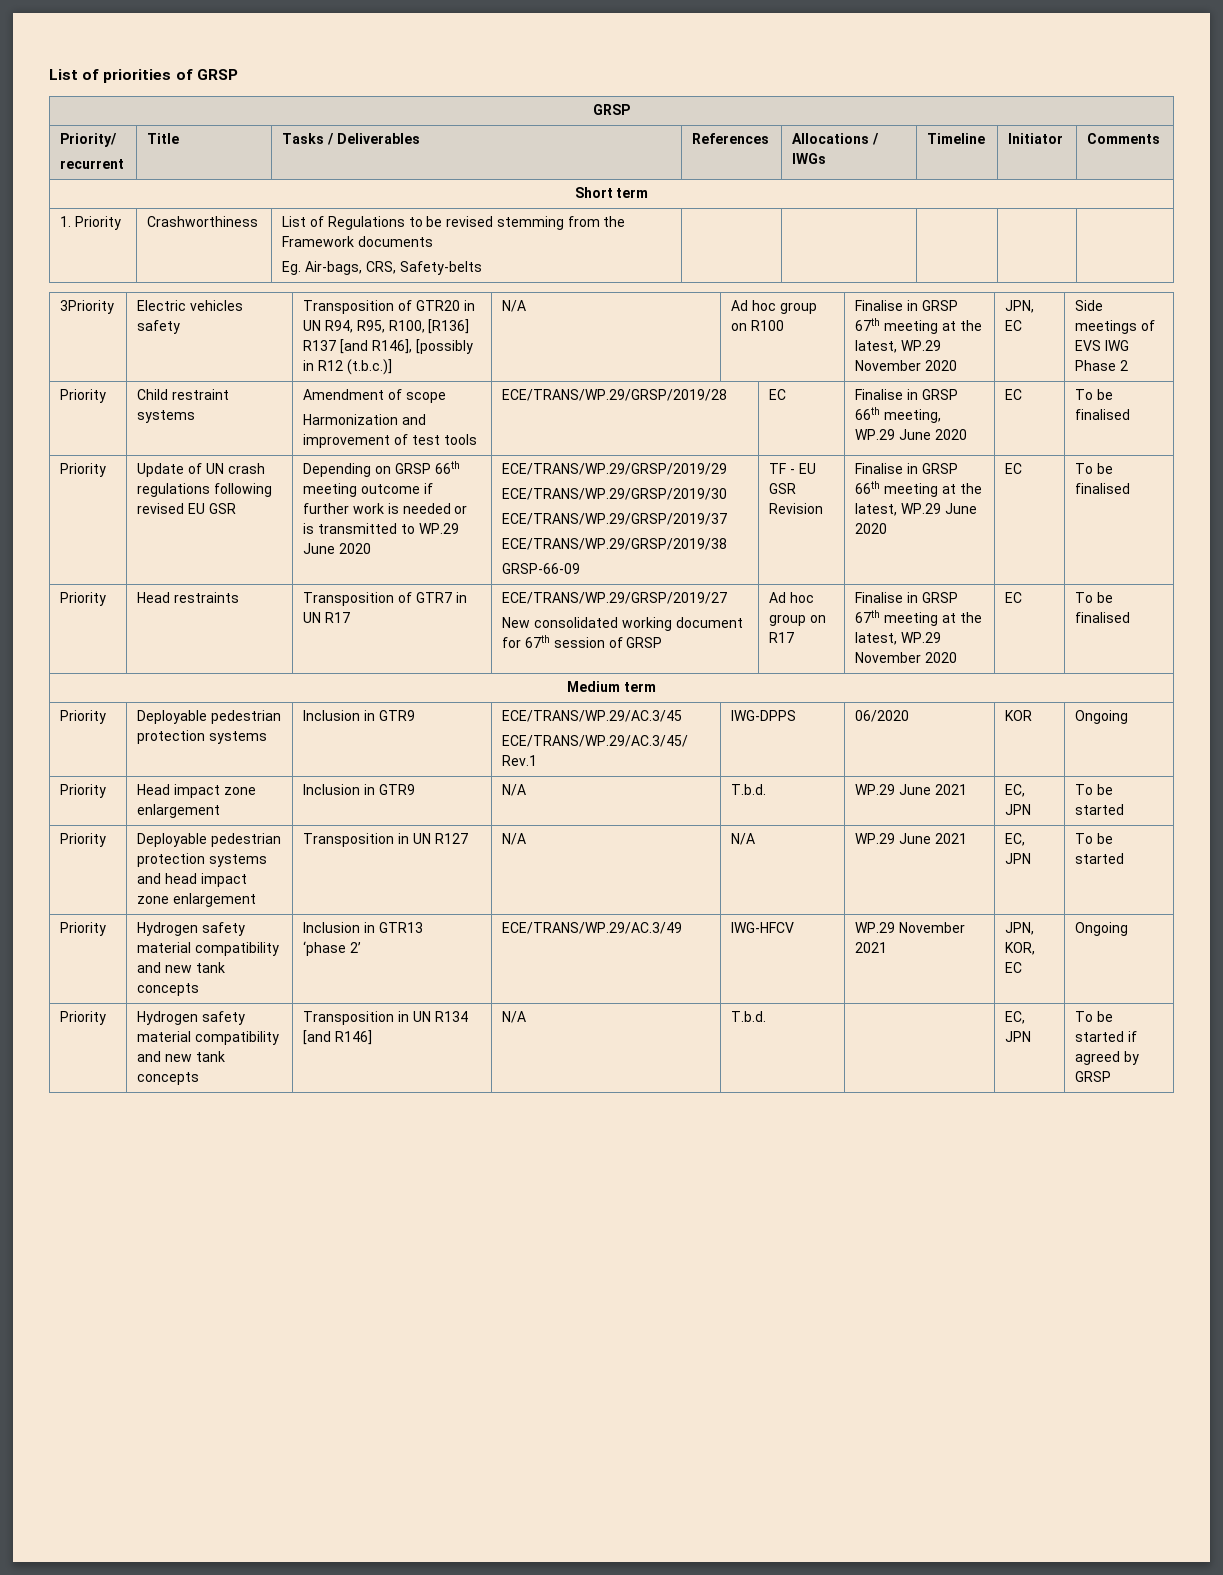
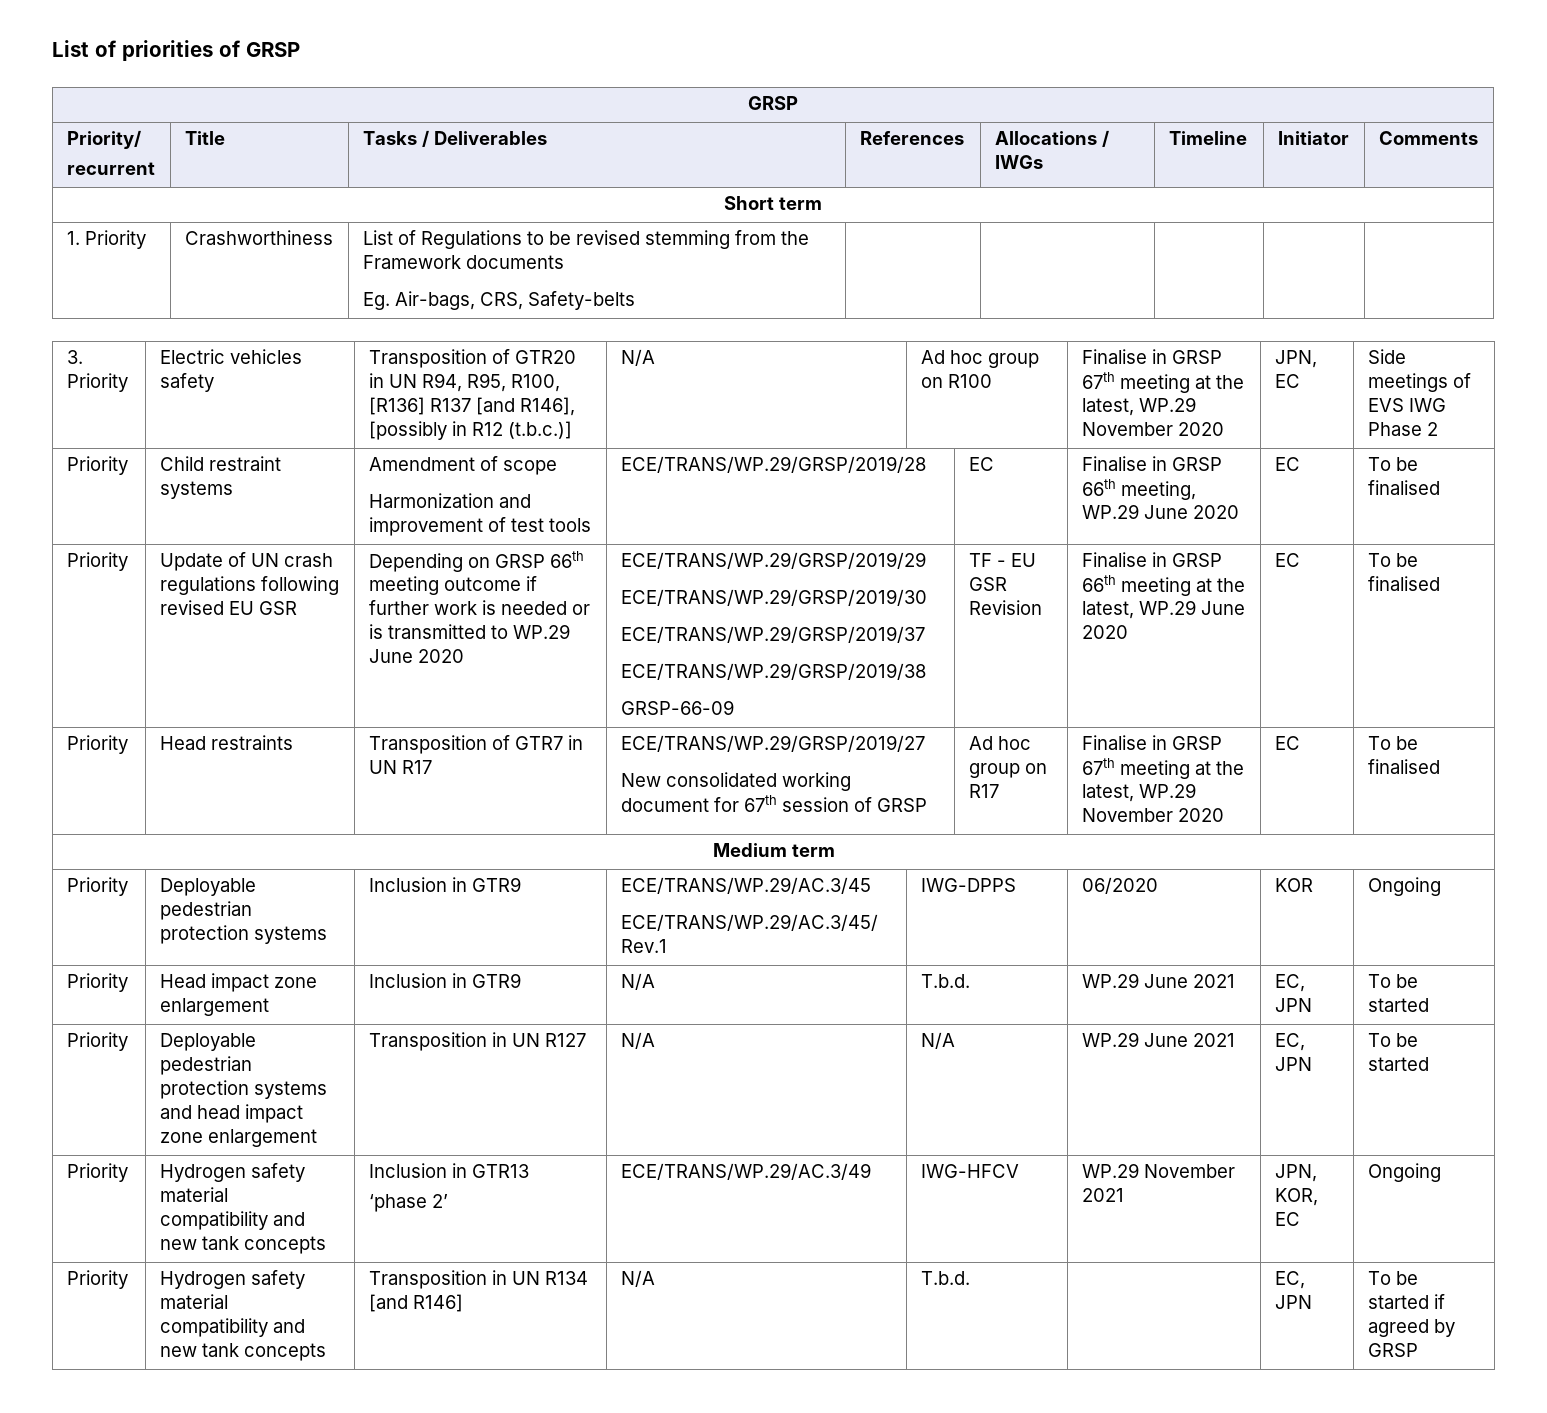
[60,300,115,314] 3Priority -> [66,350,83,364] [66,373,128,392] 3. Priority

